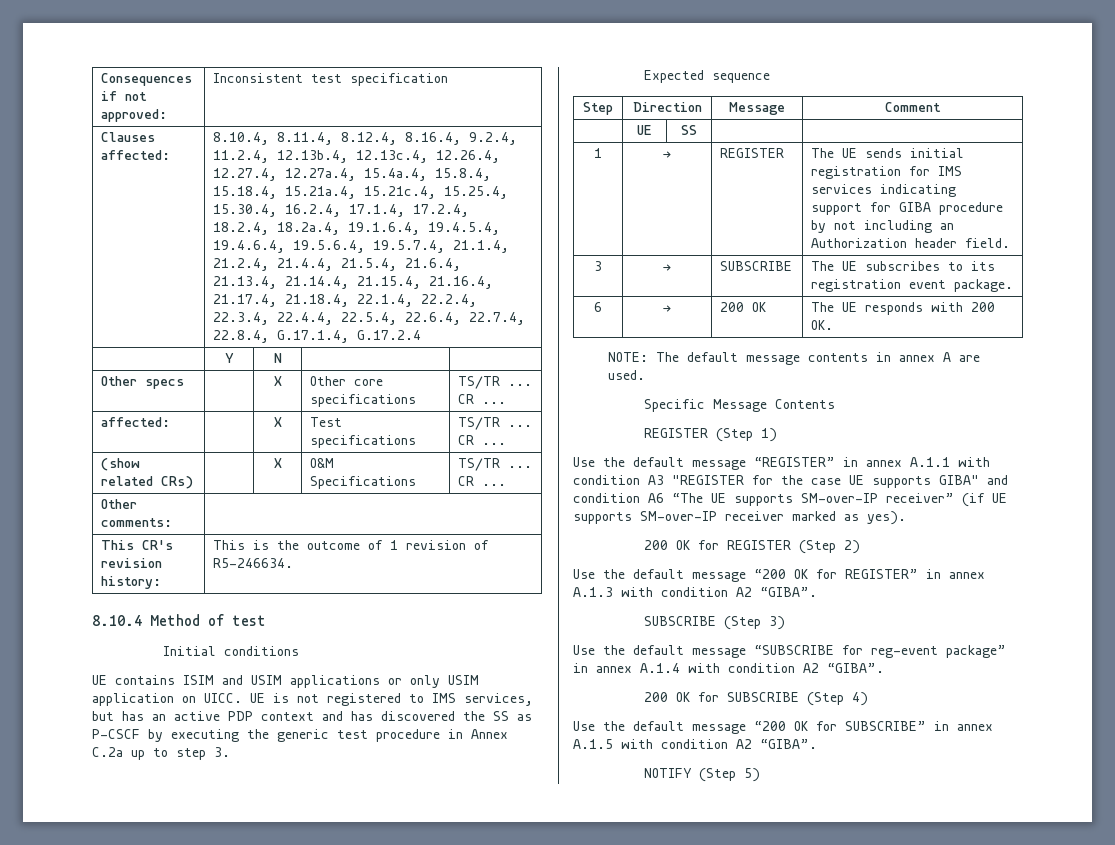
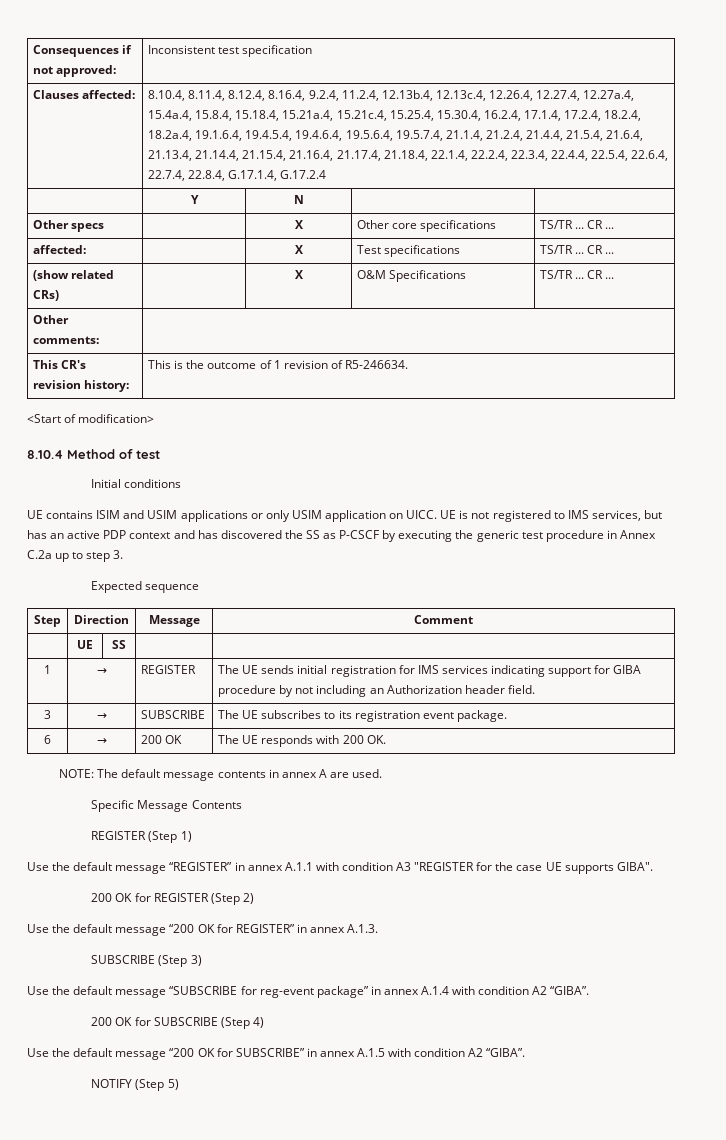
(294, 563) none -> [27,414,155,423] // <Start of modification>
[939,475,1008,485] [573,493,1007,507] [573,511,906,525] GIBA" and condition A6 “The UE supports SM-over-IP receiver” (if UE supports SM-over-IP receiver marked as yes). -> [616,862,653,871] GIBA".
[573,587,817,597] A.1.3 with condition A2 “GIBA”. -> [347,924,379,933] A.1.3.

